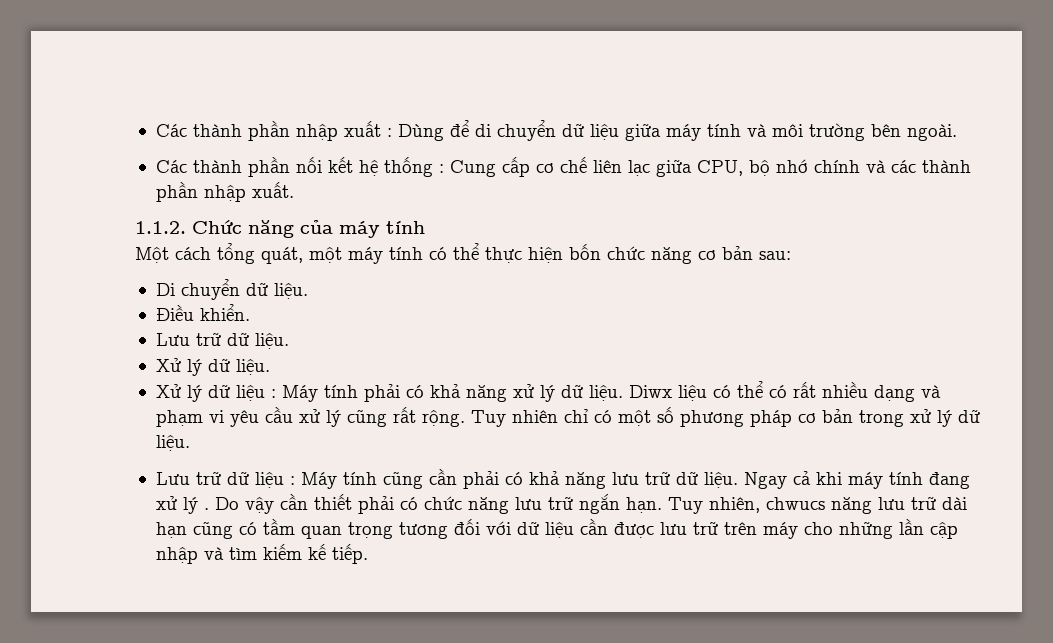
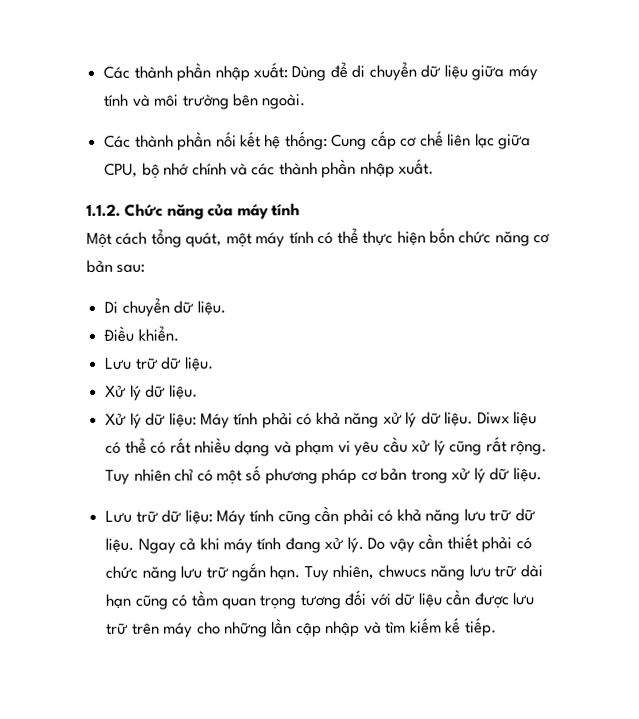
[343,120,392,137] xuất : -> [252,62,288,79] xuất:
[383,156,444,177] thống : -> [284,130,328,151] thống:
[235,385,276,401] liệu : -> [168,412,197,428] liệu:
[254,472,295,488] liệu : -> [184,509,213,525] liệu:
[182,497,209,514] lý . -> [346,536,364,553] lý.

